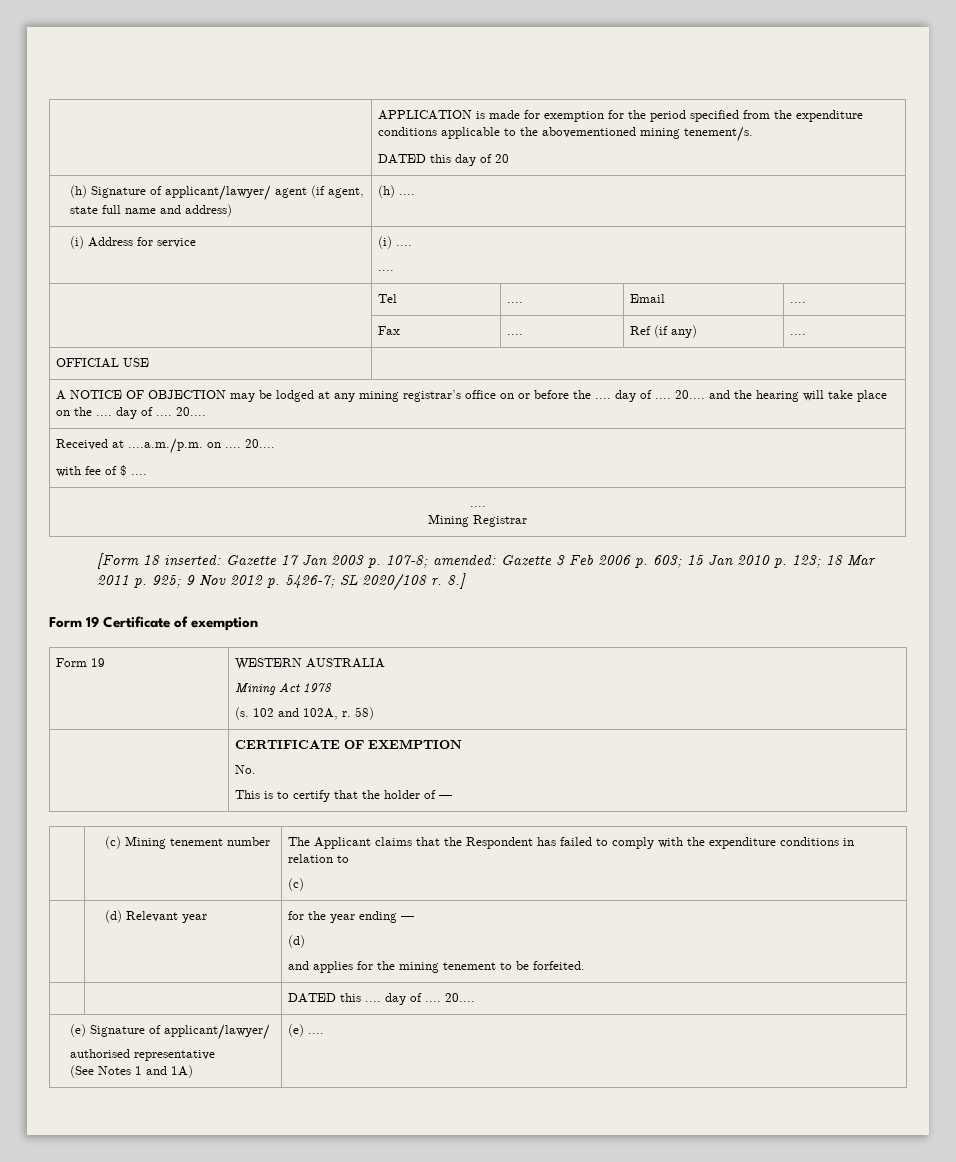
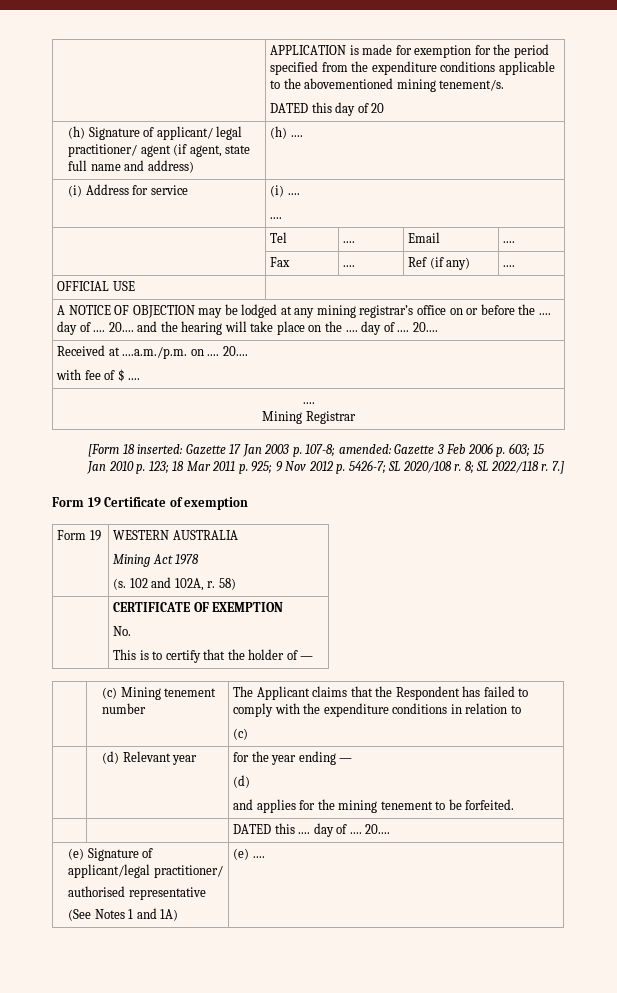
[165,185,272,201] applicant/lawyer/ -> [156,126,243,140] [68,144,138,157] applicant/ legal practitioner/
[446,573,466,589] 8.] -> [464,461,564,474] 8; SL 2022/118 r. 7.]
[164,1024,271,1040] applicant/lawyer/ -> [68,864,223,878] applicant/legal practitioner/

